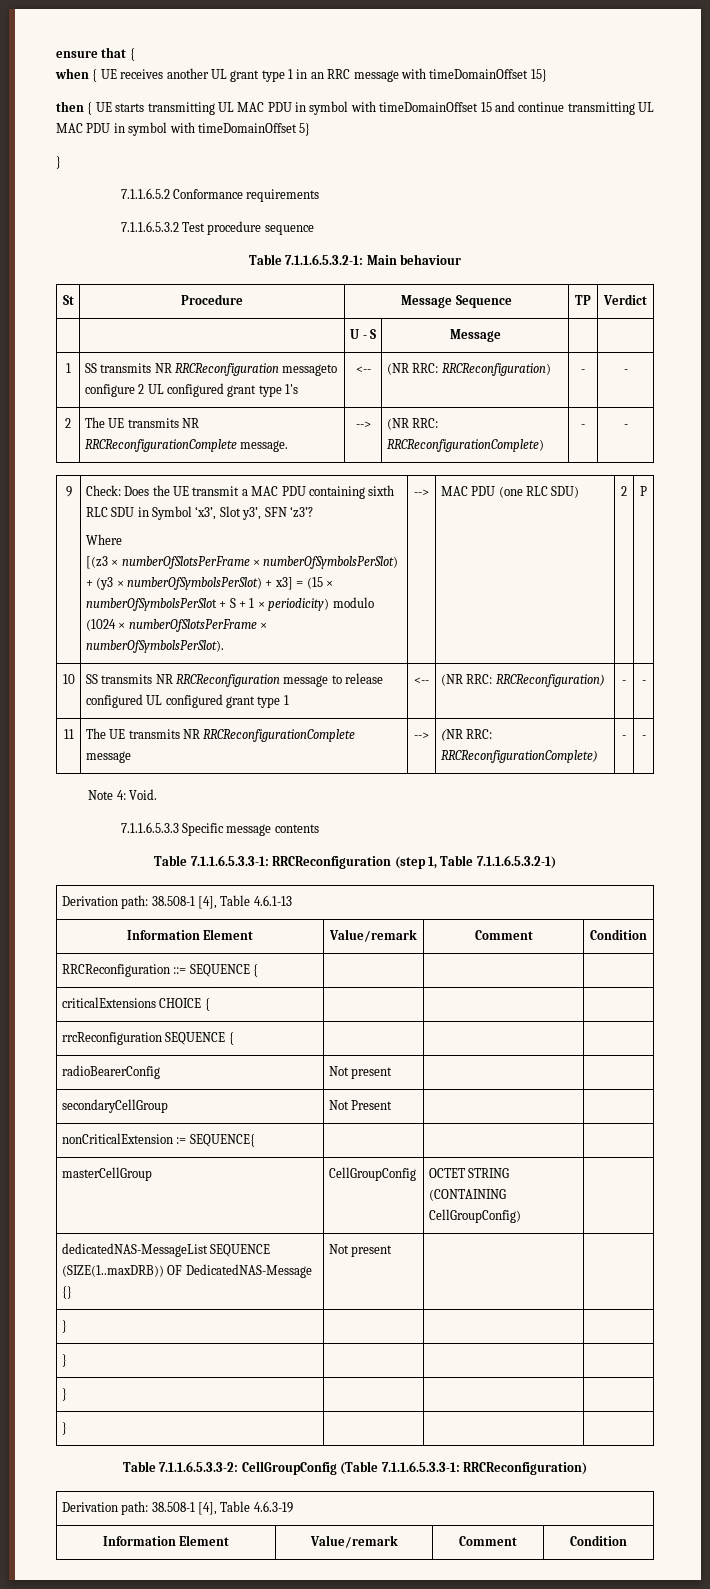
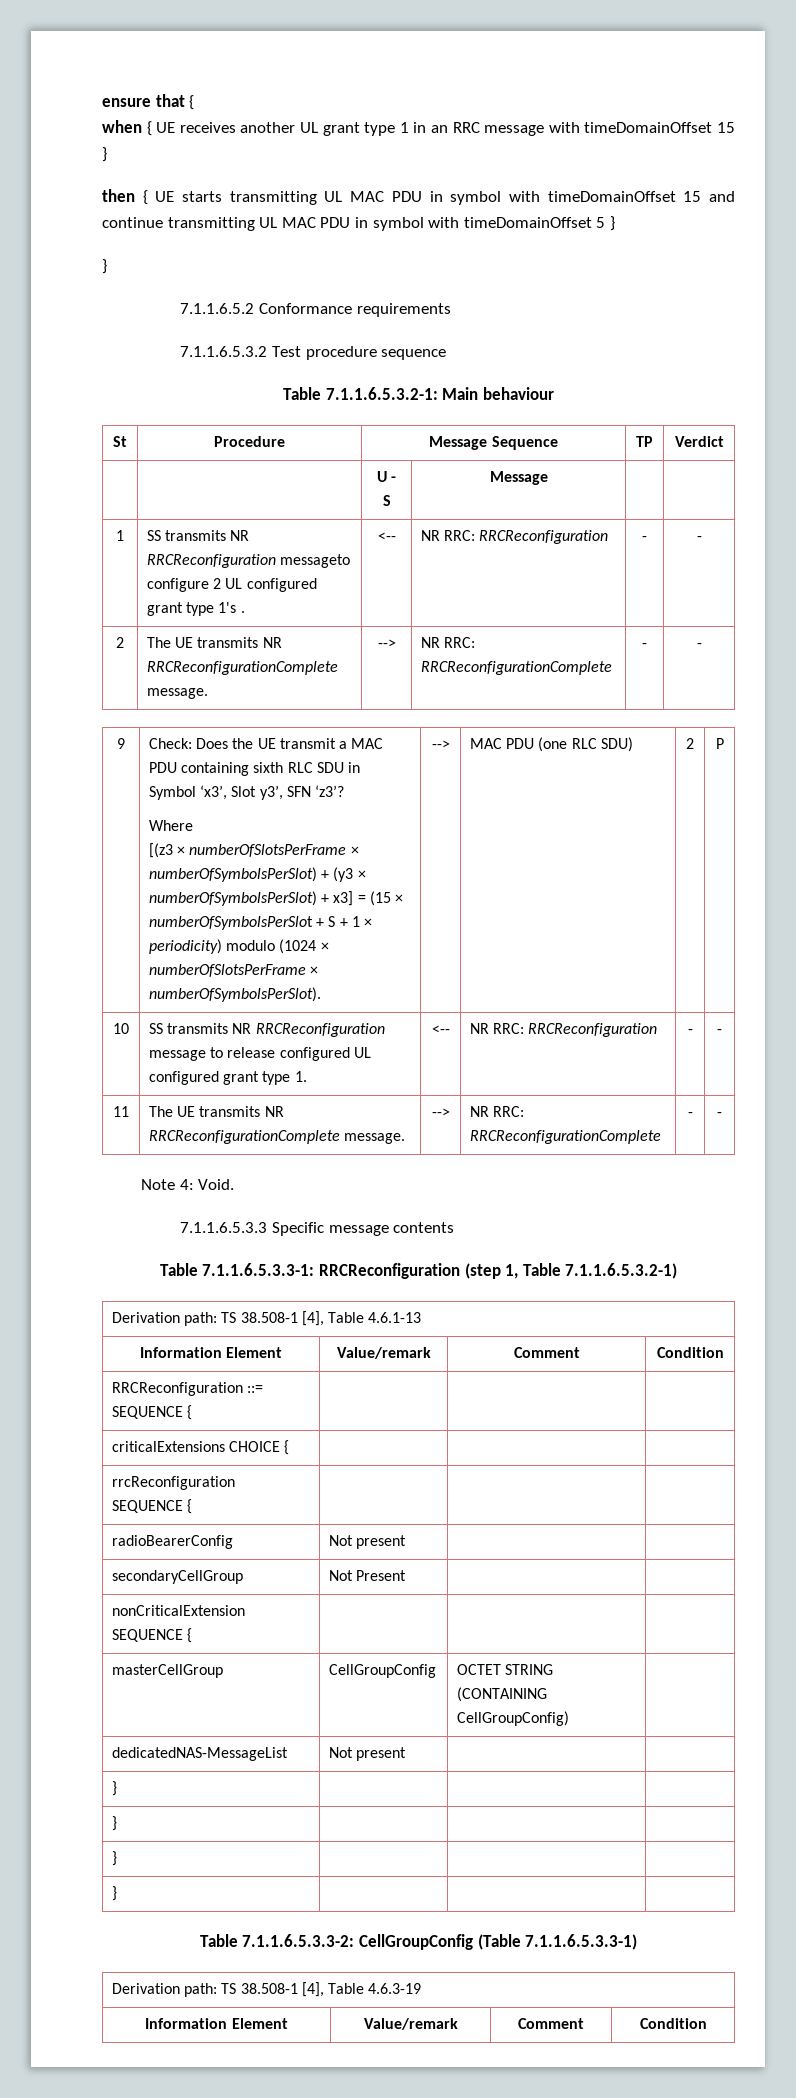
[530,69,547,82] 15} -> [717,122,736,133] [102,147,107,162] 15 }
[299,123,311,136] 5} -> [596,216,615,231] 5 }
[355,366,371,373] [386,363,551,376] | <-- | (NR RRC: RRCReconfiguration) -> [240,611,245,613] [377,532,396,541] [421,530,609,544] . | <-- | NR RRC: RRCReconfiguration
[386,418,439,430] [386,439,544,452] (NR RRC: RRCReconfigurationComplete) -> [421,637,476,648] [421,661,613,675] NR RRC: RRCReconfigurationComplete
[283,695,289,705] [414,677,429,684] [440,674,605,687] 1 | <-- | (NR RRC: RRCReconfiguration) -> [294,1071,307,1082] [431,1025,450,1034] [470,1023,658,1037] 1. | <-- | NR RRC: RRCReconfiguration
[85,751,131,763] [414,732,429,739] [440,729,493,741] [440,750,598,763] message | --> | (NR RRC: RRCReconfigurationComplete) -> [344,1133,406,1144] [431,1108,450,1117] [470,1106,525,1117] [470,1130,662,1144] message. | --> | NR RRC: RRCReconfigurationComplete
(149, 902) none -> [221,1312,237,1323] TS
[176,1134,255,1147] := SEQUENCE{ -> [112,1628,193,1643] SEQUENCE {
[210,1244,271,1257] [61,1264,312,1278] [61,1286,72,1299] SEQUENCE (SIZE(1..maxDRB)) OF DedicatedNAS-Message {} -> (289, 1754) none
[381,1461,587,1475] [61,1501,149,1515] 7.1.1.6.5.3.3-1: RRCReconfiguration) // Derivation path: -> [525,1934,638,1950] [112,1983,237,1997] 7.1.1.6.5.3.3-1) // Derivation path: TS

